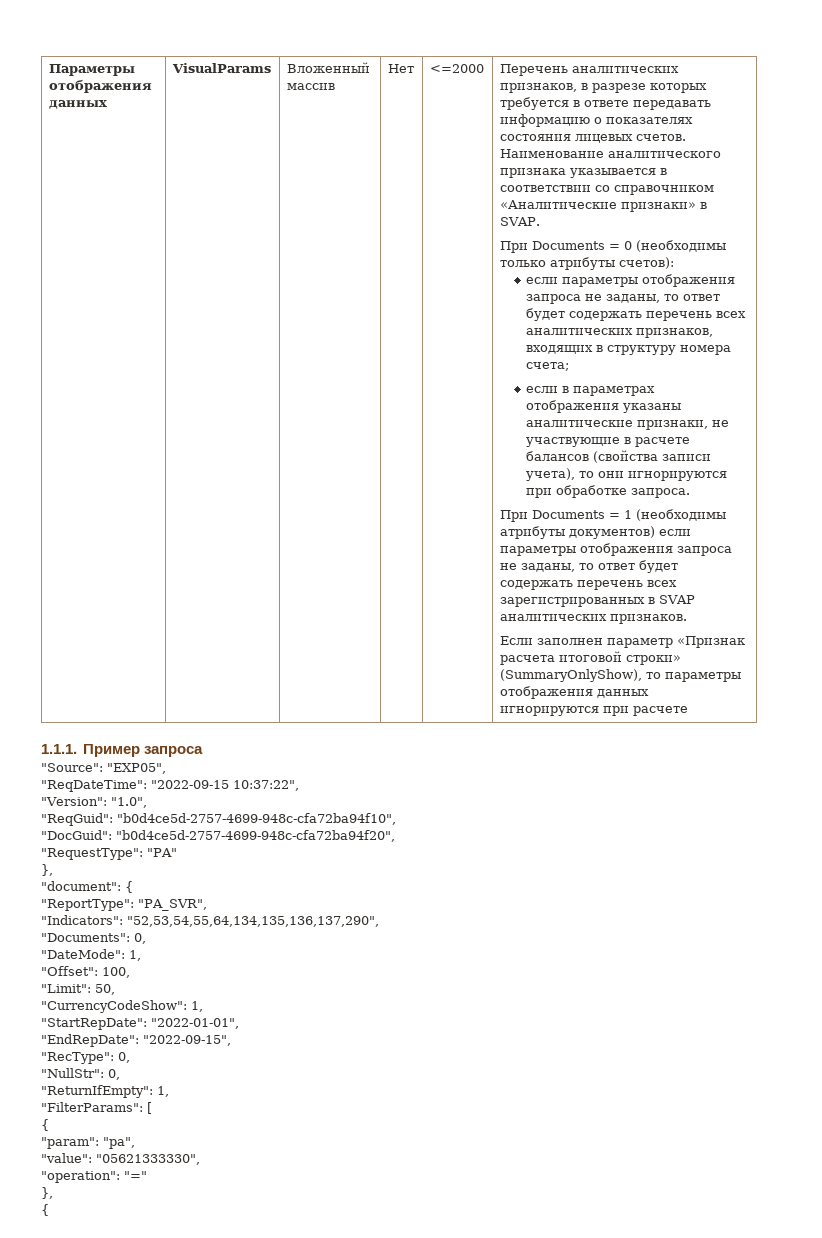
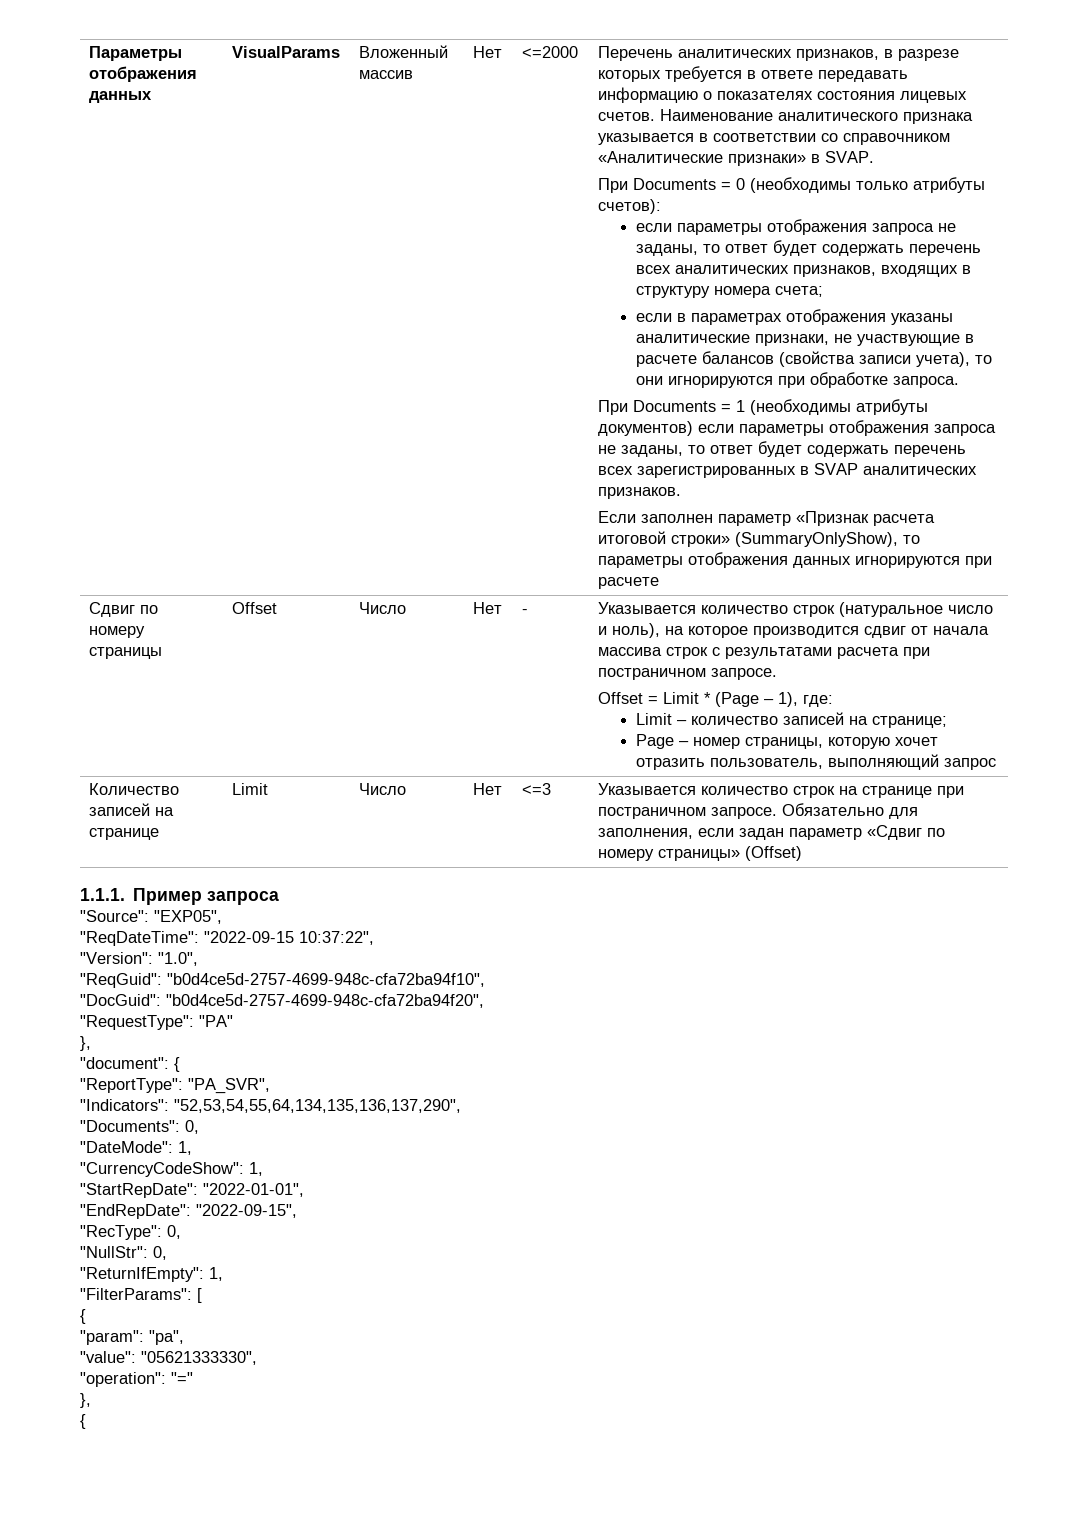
(688, 711) none -> [89,602,159,617] [89,626,146,638] [89,647,163,659] [232,602,278,614] [359,602,407,614] [473,602,503,614] [522,609,529,614] [598,602,994,617] [598,623,990,638] [598,647,931,659] [598,668,778,680] [598,692,834,707] [635,712,947,728] [635,734,938,749] [635,754,996,770] [89,783,180,795] [89,803,175,816] [89,828,160,840] [232,783,269,795] [359,783,407,795] [473,783,503,795] [522,783,552,795] [598,783,965,798] [598,803,919,819] [598,825,946,840] [598,846,803,861] // Сдвиг по номеру страницы | Offset | Число | Нет | - | Указывается количество строк (натуральное число и ноль), на которое производится сдвиг от начала массива строк с результатами расчета при постраничном запросе. // Offset = Limit * (Page – 1), где: // Limit – количество записей на странице; // Page – номер страницы, которую хочет отразить пользователь, выполняющий запрос // Количество записей на странице | Limit | Число | Нет | <=3 | Указывается количество строк на странице при постраничном запросе. Обязательно для заполнения, если задан параметр «Сдвиг по номеру страницы» (Offset)
[41,966,130,978] [41,984,115,995] // "Offset": 100, // "Limit": 50, -> (192, 1148) none

